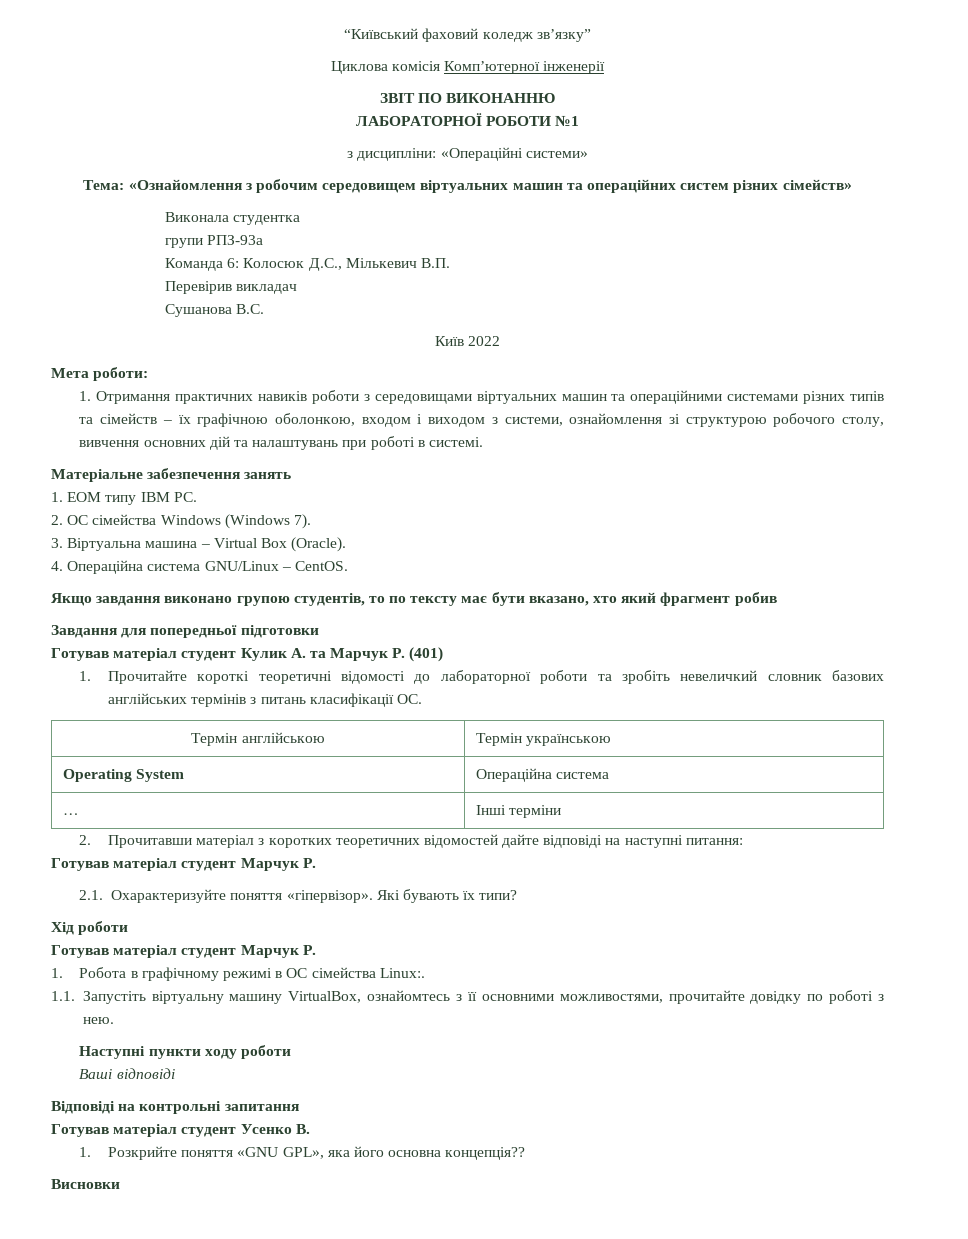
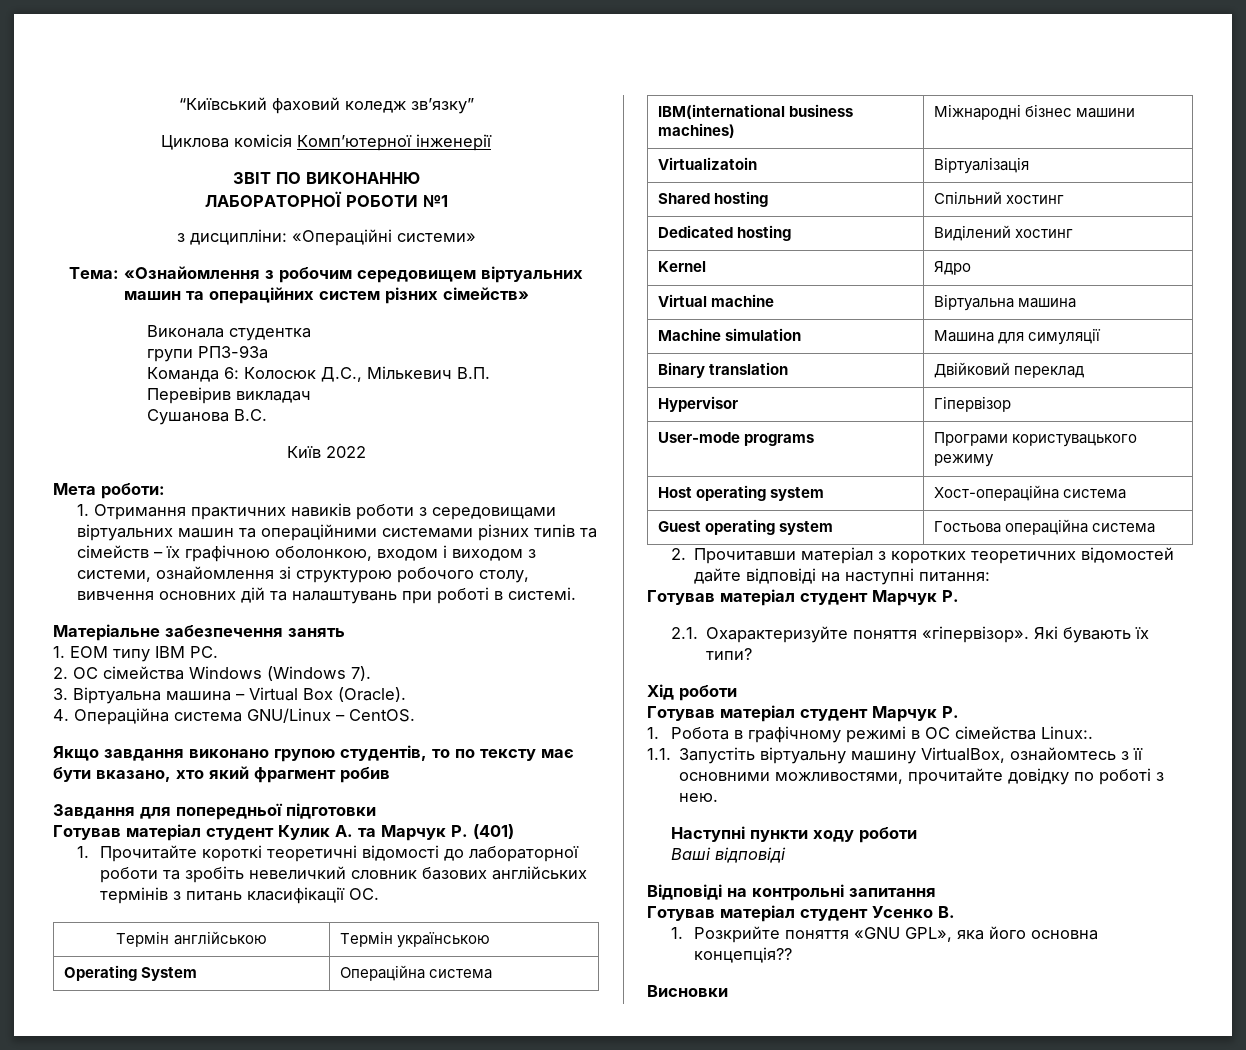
[62,813,79,815] [475,805,561,818] … | Інші терміни -> [658,104,854,119] [658,123,736,138] [934,104,1136,120] [658,157,758,170] [934,157,1030,174] [658,191,769,207] [934,191,1065,204] [658,225,792,241] [934,225,1074,241] [658,261,707,272] [934,261,972,275] [658,294,775,307] [934,294,1077,311] [658,328,802,341] [934,328,1102,345] [658,362,789,378] [934,362,1085,378] [658,396,739,412] [934,396,1012,412] [658,432,815,446] [934,432,1138,447] [934,454,995,467] [658,485,825,501] [934,485,1127,501] [658,519,834,535] [934,519,1156,535] IBM(international business machines) | Міжнародні бізнес машини // Virtualizatoin | Віртуалізація // Shared hosting | Спільний хостинг // Dedicated hosting | Виділений хостинг // Kernel | Ядро // Virtual machine | Віртуальна машина // Machine simulation | Машина для симуляції // Binary translation | Двійковий переклад // Hypervisor | Гіпервізор // User-mode programs | Програми користувацького режиму // Host operating system | Хост-операційна система // Guest operating system | Гостьова операційна система

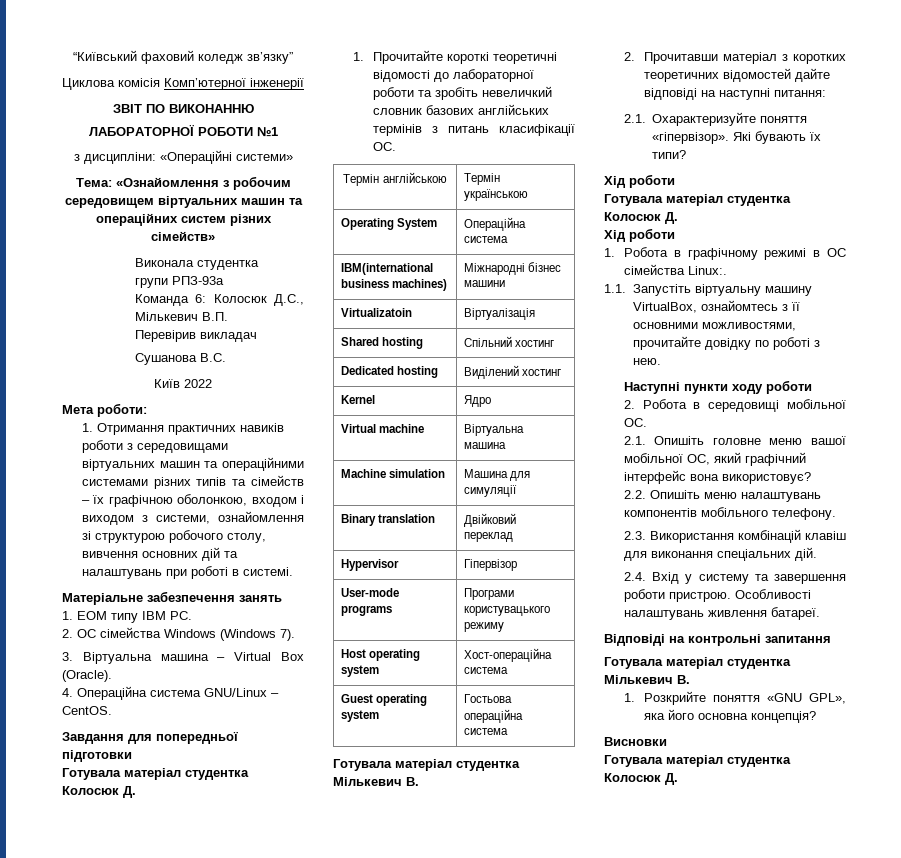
[53,745,574,762] [53,766,390,783] [53,803,376,820] [53,824,514,841] Якщо завдання виконано групою студентів, то по тексту має бути вказано, хто який фрагмент робив // Завдання для попередньої підготовки // Готував матеріал студент Кулик А. та Марчук Р. (401) -> [62,731,238,744] [62,750,132,762] [62,768,249,780] [62,786,136,798] Завдання для попередньої підготовки // Готувала матеріал студентка Колосюк Д.
(1156, 528) none -> [333,759,520,771] [333,777,419,786] // Готувала матеріал студентка Мількевич В.
[647,589,959,606] // Готував матеріал студент Марчук Р. -> (826, 93) none
[647,705,959,722] Готував матеріал студент Марчук Р. -> [604,194,791,206] [604,212,678,224] [604,228,675,242] Готувала матеріал студентка Колосюк Д. // Хід роботи
[670,847,786,863] Ваші відповіді -> [623,399,846,412] [623,418,647,427] [623,436,846,445] [623,452,806,466] [623,470,811,484] [623,490,821,502] [623,507,836,520] [623,529,846,543] [623,547,817,561] [623,572,846,584] [623,589,811,602] [623,607,820,620] 2. Робота в середовищі мобільної ОС. // 2.1. Опишіть головне меню вашої мобільної ОС, який графічний інтерфейс вона використовує? // 2.2. Опишіть меню налаштувань компонентів мобільного телефону. // 2.3. Використання комбінацій клавіш для виконання спеціальних дій. // 2.4. Вхід у систему та завершення роботи пристрою. Особливості налаштувань живлення батареї.
[647,905,933,922] Готував матеріал студент Усенко -> [604,657,791,669] [604,675,673,684] Готувала матеріал студентка Мількевич
[694,947,793,963] концепція?? -> [750,711,816,723] концепція?
(728, 991) none -> [604,755,791,767] [604,773,678,785] // Готувала матеріал студентка Колосюк Д.

